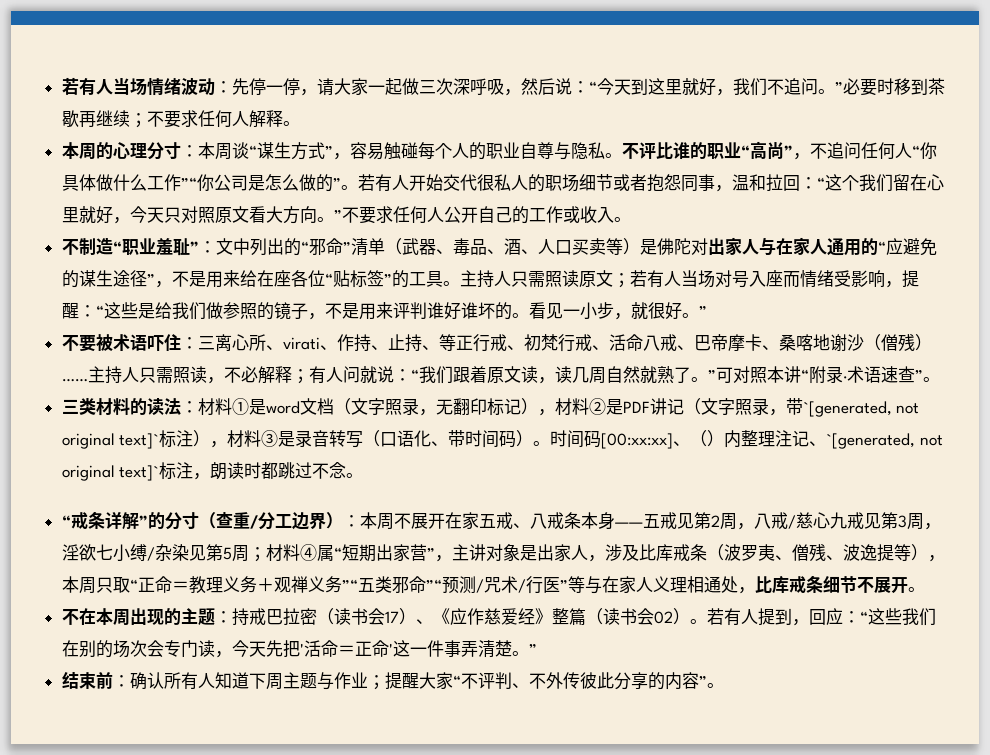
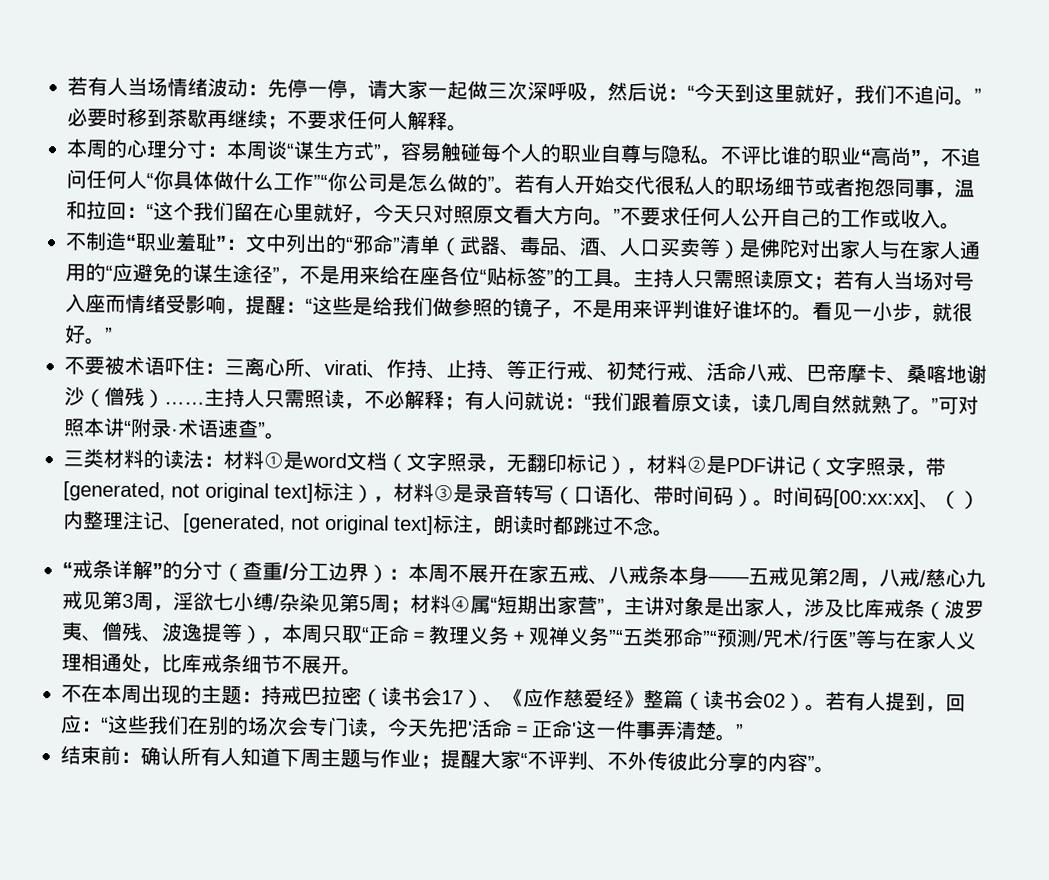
[802,401,920,417] [61,433,160,449] `[generated, not original text]` -> [63,481,314,503] [generated, not original text]
[826,433,943,449] [61,465,160,481] `[generated, not original text]` -> [183,513,434,536] [generated, not original text]

